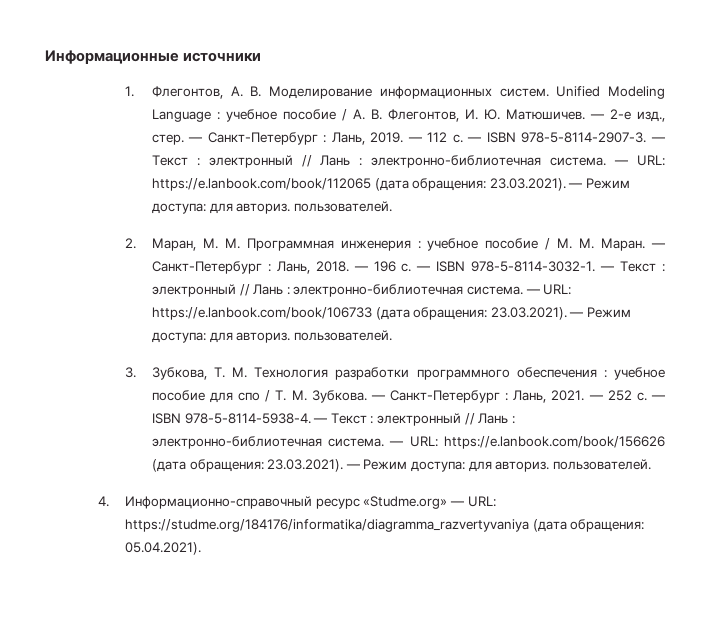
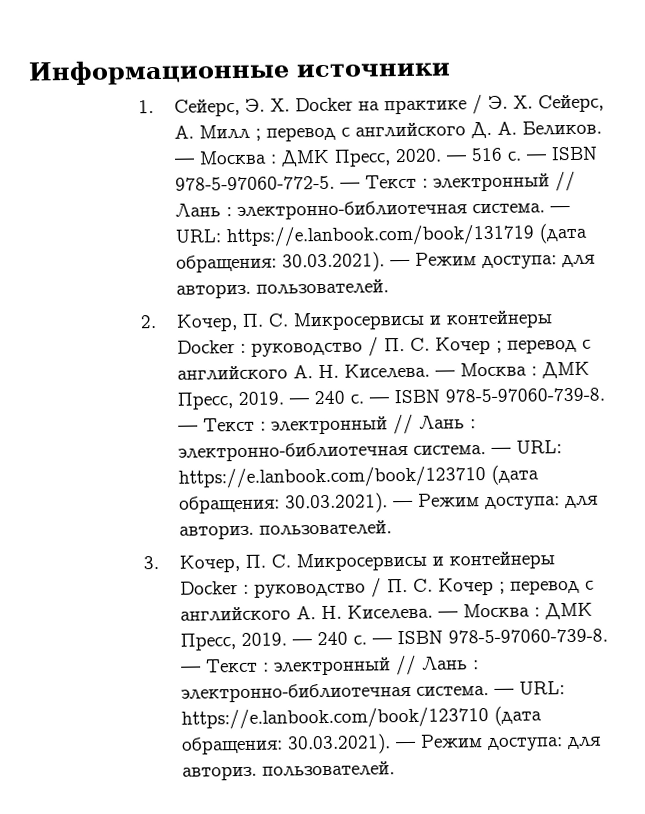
[151,86,665,99] [151,109,665,122] [151,132,647,145] Флегонтов, А. В. Моделирование информационных систем. Unified Modeling Language : учебное пособие / А. В. Флегонтов, И. Ю. Матюшичев. — 2-е изд., стер. — Санкт-Петербург : Лань, 2019. — 112 с. — ISBN 978-5-8114-2907-3. -> [174,94,605,117] [174,120,603,142] [174,146,599,167] [175,175,336,191] Сейерс, Э. Х. Docker на практике / Э. Х. Сейерс, А. Милл ; перевод с английского Д. А. Беликов. — Москва : ДМК Пресс, 2020. — 516 с. — ISBN 978-5-97060-772-5.
[151,178,566,191] https://e.lanbook.com/book/112065 (дата обращения: 23.03.2021). -> [226,222,589,248] [176,251,386,273] https://e.lanbook.com/book/131719 (дата обращения: 30.03.2021).
[151,238,666,251] [151,261,596,274] Маран, М. М. Программная инженерия : учебное пособие / М. М. Маран. — Санкт-Петербург : Лань, 2018. — 196 с. — ISBN 978-5-8114-3032-1. -> [176,310,554,332] [177,336,592,357] [177,361,591,381] [177,387,606,410] Кочер, П. С. Микросервисы и контейнеры Docker : руководство / П. С. Кочер ; перевод с английского А. Н. Киселева. — Москва : ДМК Пресс, 2019. — 240 с. — ISBN 978-5-97060-739-8.
[151,307,567,320] https://e.lanbook.com/book/106733 (дата обращения: 23.03.2021). -> [178,464,540,489] [179,492,389,514] https://e.lanbook.com/book/123710 (дата обращения: 30.03.2021).
[151,367,666,380] [151,390,667,403] [151,413,311,424] Зубкова, Т. М. Технология разработки программного обеспечения : учебное пособие для спо / Т. М. Зубкова. — Санкт-Петербург : Лань, 2021. — 252 с. — ISBN 978-5-8114-5938-4. -> [179,551,556,573] [180,577,595,598] [180,602,594,622] [180,628,609,651] Кочер, П. С. Микросервисы и контейнеры Docker : руководство / П. С. Кочер ; перевод с английского А. Н. Киселева. — Москва : ДМК Пресс, 2019. — 240 с. — ISBN 978-5-97060-739-8.
[444,436,665,449] [151,459,652,472] [98,496,496,509] [125,519,645,532] [125,542,202,555] https://e.lanbook.com/book/156626 (дата обращения: 23.03.2021). — Режим доступа: для авториз. пользователей. // 4. Информационно-справочный ресурс «Studme.org» — URL: https://studme.org/184176/informatika/diagramma_razvertyvaniya (дата обращения: 05.04.2021). -> [181,705,543,730] [181,733,602,755] [182,761,396,781] https://e.lanbook.com/book/123710 (дата обращения: 30.03.2021). — Режим доступа: для авториз. пользователей.

